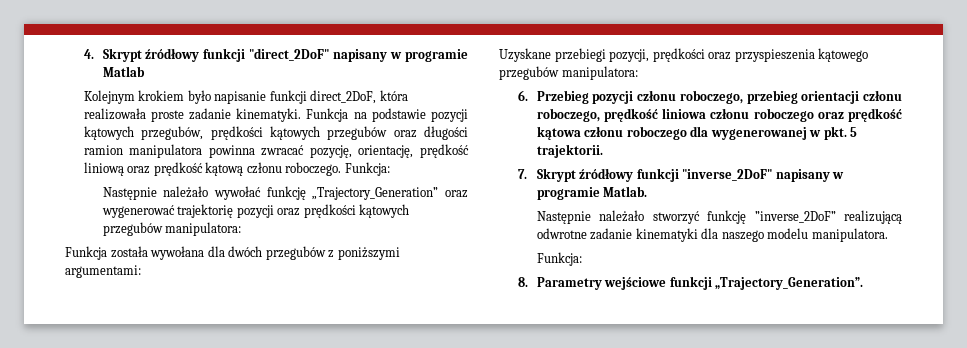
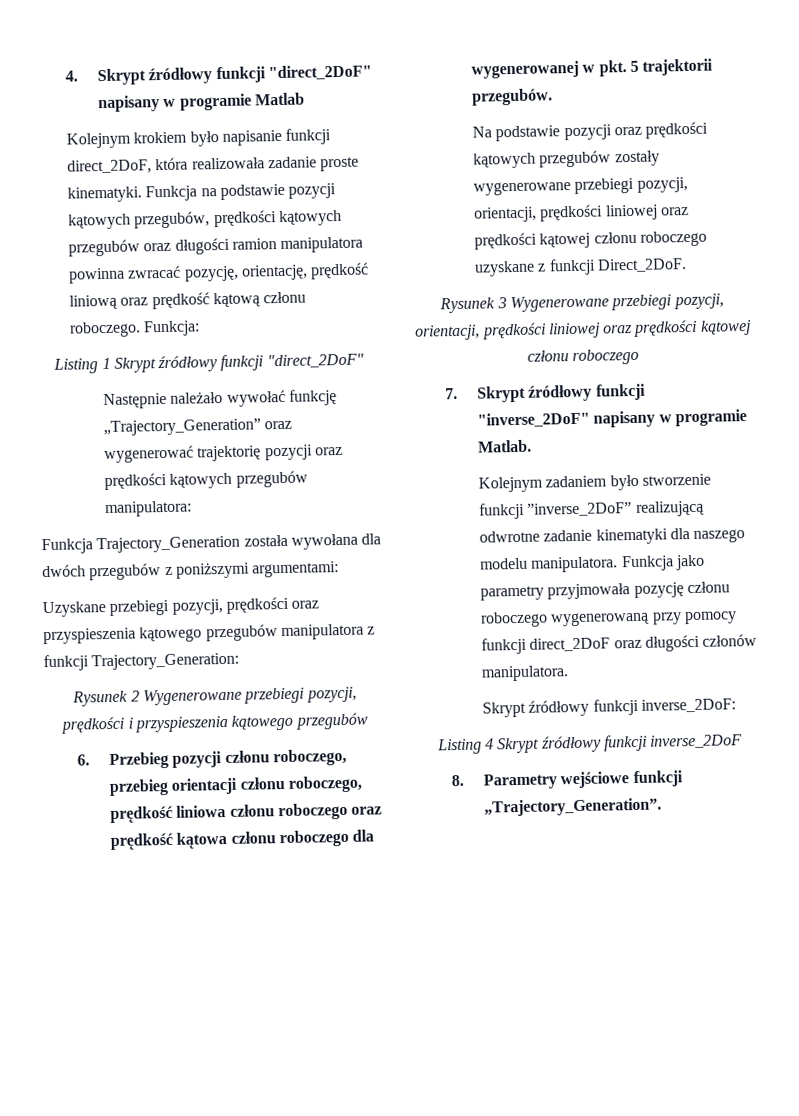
[150,108,232,122] proste zadanie -> [267,156,360,172] zadanie proste
(390, 169) none -> [53,353,364,374] // Listing 1 Skrypt źródłowy funkcji "direct_2DoF"
(107, 253) none -> [96,535,241,554] Trajectory_Generation
[561,66,638,80] manipulatora: -> [280,623,376,641] [43,652,240,672] [72,686,357,707] [61,712,368,734] manipulatora z funkcji Trajectory_Generation: // Rysunek 2 Wygenerowane przebiegi pozycji, prędkości i przyspieszenia kątowego przegubów
[536,144,603,158] trajektorii. -> [642,58,714,76] [471,88,553,106] [471,121,709,142] [472,150,660,169] [472,177,688,196] [473,204,689,223] [473,230,707,250] [473,258,687,277] [439,293,724,314] [415,319,752,341] [526,348,640,366] trajektorii przegubów. // Na podstawie pozycji oraz prędkości kątowych przegubów zostały wygenerowane przebiegi pozycji, orientacji, prędkości liniowej oraz prędkości kątowej członu roboczego uzyskane z funkcji Direct_2DoF. // Rysunek 3 Wygenerowane przebiegi pozycji, orientacji, prędkości liniowej oraz prędkości kątowej członu roboczego
[536,210,747,224] Następnie należało stworzyć funkcję -> [477,473,711,493] [478,502,525,520] Kolejnym zadaniem było stworzenie funkcji
[536,252,582,266] // Funkcja: -> [621,554,705,572] [479,581,730,601] [479,611,737,628] [480,633,758,655] [480,665,569,682] [481,698,736,718] [436,734,743,755] Funkcja jako parametry przyjmowała pozycję członu roboczego wygenerowaną przy pomocy funkcji direct_2DoF oraz długości członów manipulatora. // Skrypt źródłowy funkcji inverse_2DoF: // Listing 4 Skrypt źródłowy funkcji inverse_2DoF

